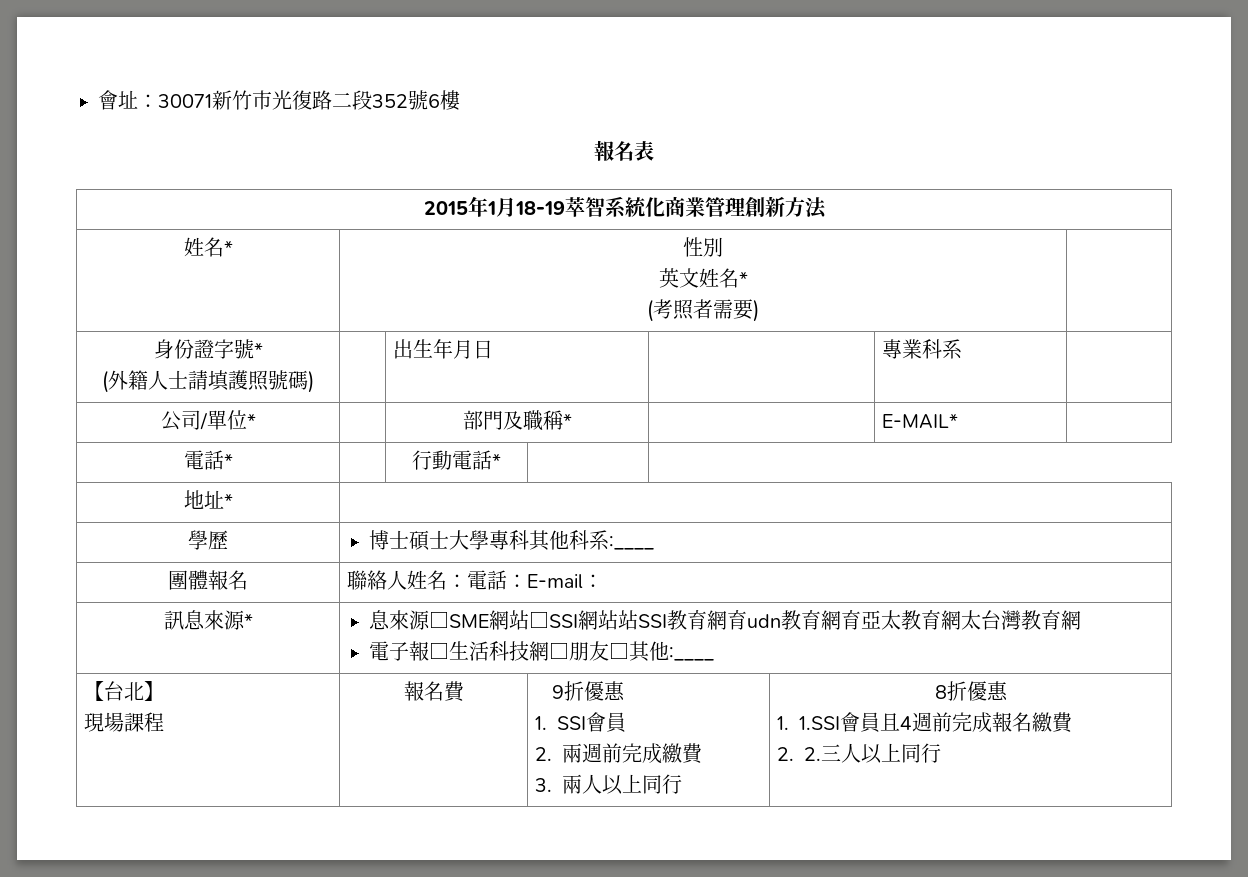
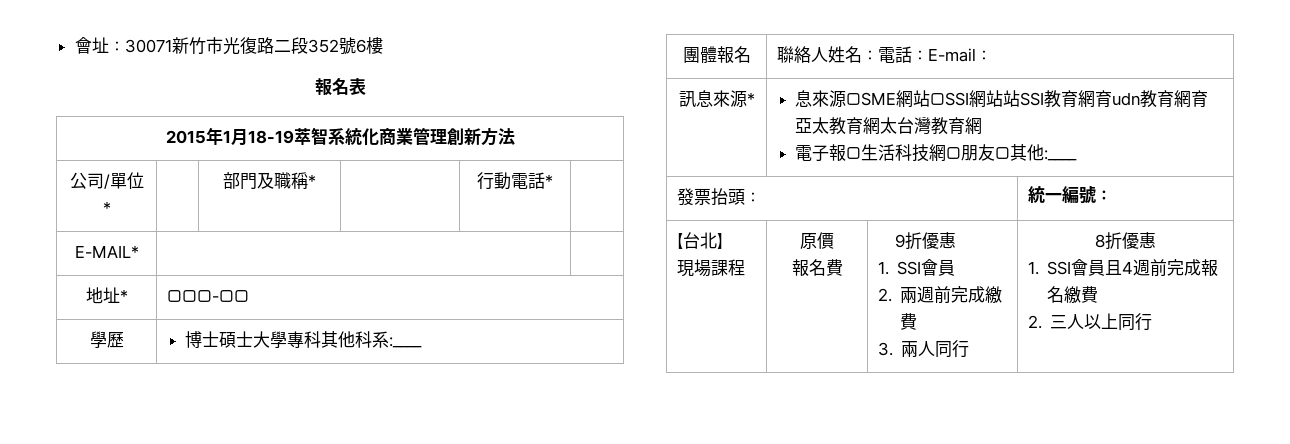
[183,237,233,257] [683,237,723,257] [658,268,748,288] [647,299,759,322] [153,339,263,359] [102,370,314,393] [393,339,494,359] [882,339,963,359] // 姓名* | 性別 // 英文姓名* // (考照者需要) | // 身份證字號* // (外籍人士請填護照號碼) | | 出生年月日 | | 專業科系 | -> (515, 136) none
[882,413,959,429] [183,450,233,470] | E-MAIL* | // 電話* | -> (316, 180) none
(502, 460) none -> [74,245,139,258] // E-MAIL* | |
(233, 500) none -> [166,290,249,302] □□□-□□
(715, 654) none -> [676,188,761,206] [1027,186,1112,204] // 發票抬頭： | 統一編號：
(165, 722) none -> [800,232,834,249] 原價 //
[602,774,643,795] 以上 -> (936, 348) none
[799,716,841,730] 1.SSI -> [1047,261,1072,275] SSI
[804,747,822,761] 2. -> (1042, 322) none

